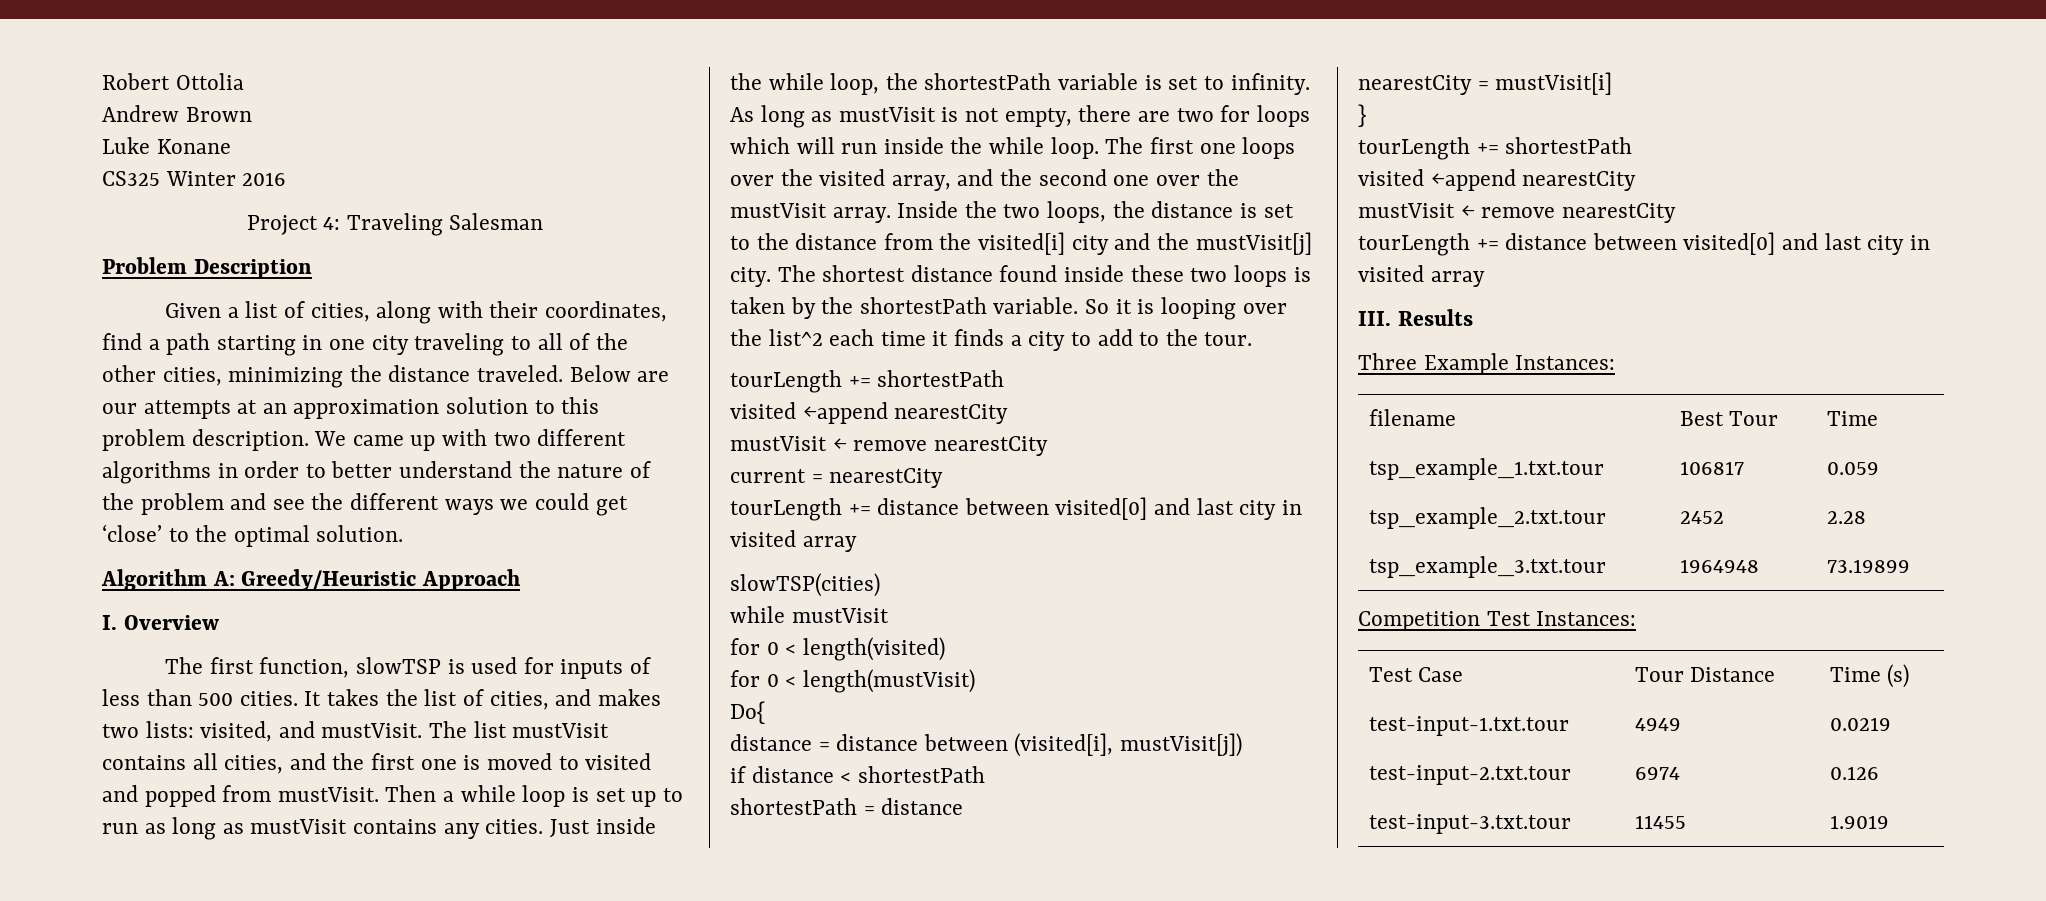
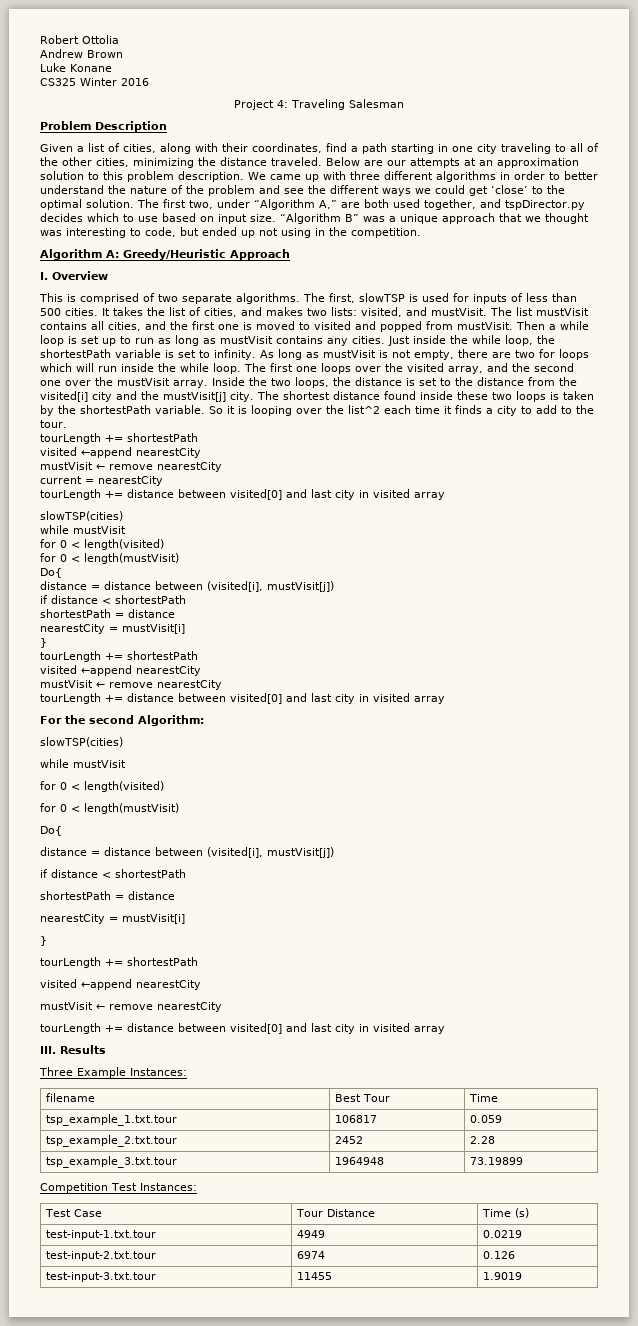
[493,432,531,446] two -> [350,171,380,180] three
(404, 533) none -> [137,199,585,210] [40,213,589,224] [40,227,421,238] The first two, under “Algorithm A,” are both used together, and tspDirector.py decides which to use based on input size. “Algorithm B” was a unique approach that we thought was interesting to code, but ended up not using in the competition.
[165,657,350,678] The first function, -> [39,293,355,304] This is comprised of two separate algorithms. The first,
(1485, 279) none -> [40,715,204,726] [40,737,123,747] [40,759,126,768] [40,781,164,792] [40,803,179,814] [40,826,62,836] [40,847,334,858] [40,869,186,878] [40,891,175,900] [40,914,185,924] [40,936,47,946] [40,957,198,968] [40,979,201,990] [40,1002,222,1012] [40,1023,445,1034] // For the second Algorithm: // slowTSP(cities) // while mustVisit // for 0 < length(visited) // for 0 < length(mustVisit) // Do{ // distance = distance between (visited[i], mustVisit[j]) // if distance < shortestPath // shortestPath = distance // nearestCity = mustVisit[i] // } // tourLength += shortestPath // visited ←append nearestCity // mustVisit ← remove nearestCity // tourLength += distance between visited[0] and last city in visited array

